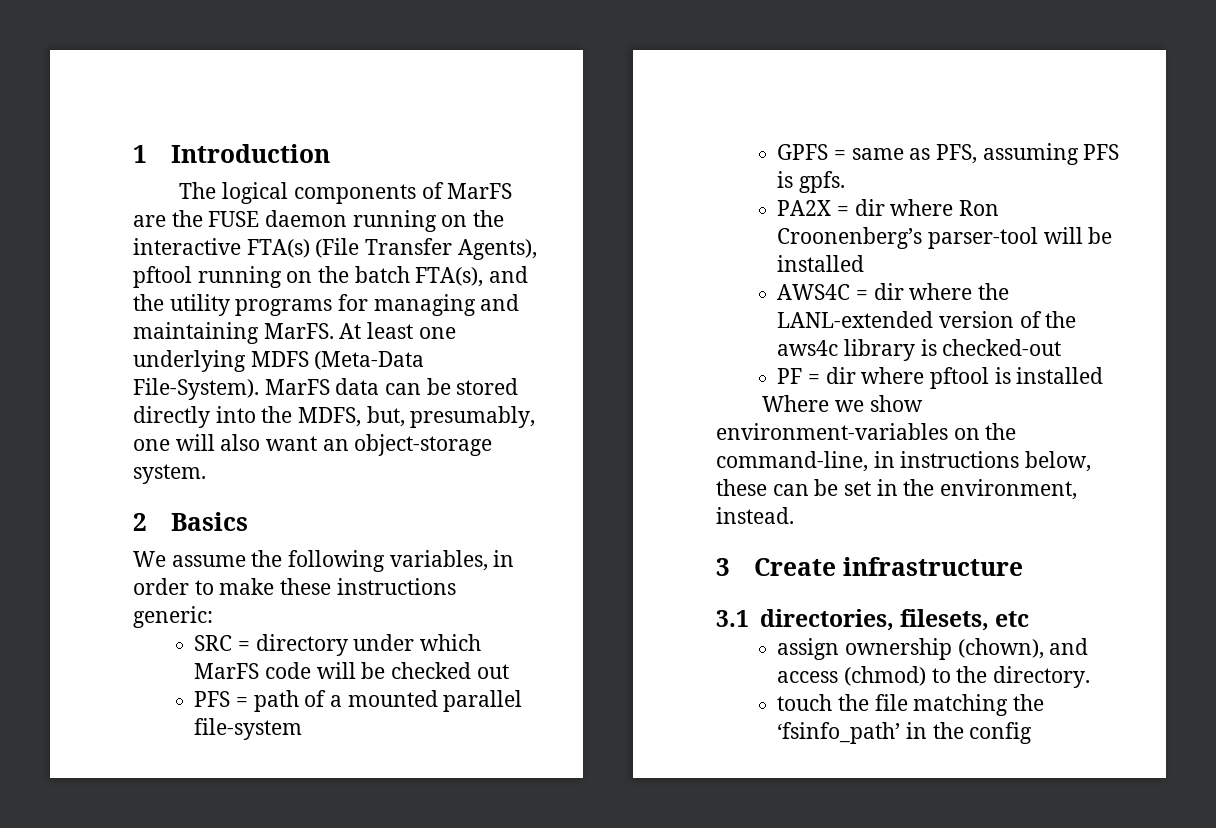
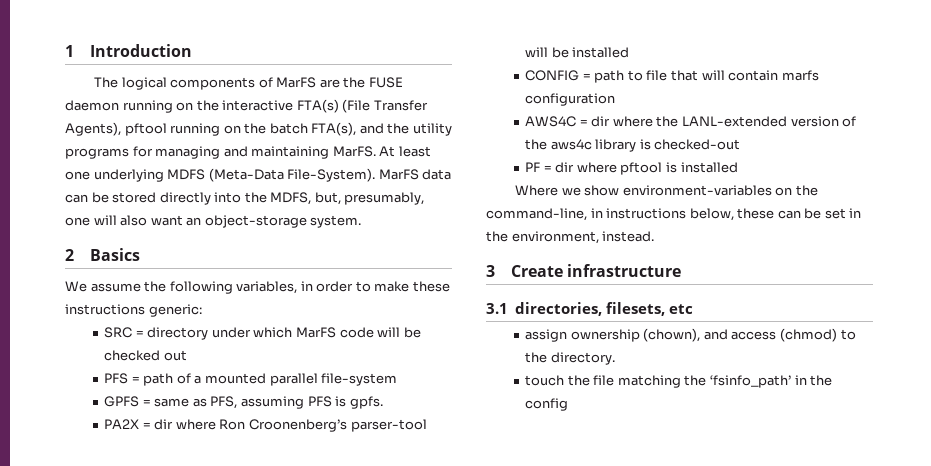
(865, 263) none -> [525,70,819,83] [525,93,616,106] // CONFIG = path to file that will contain marfs configuration

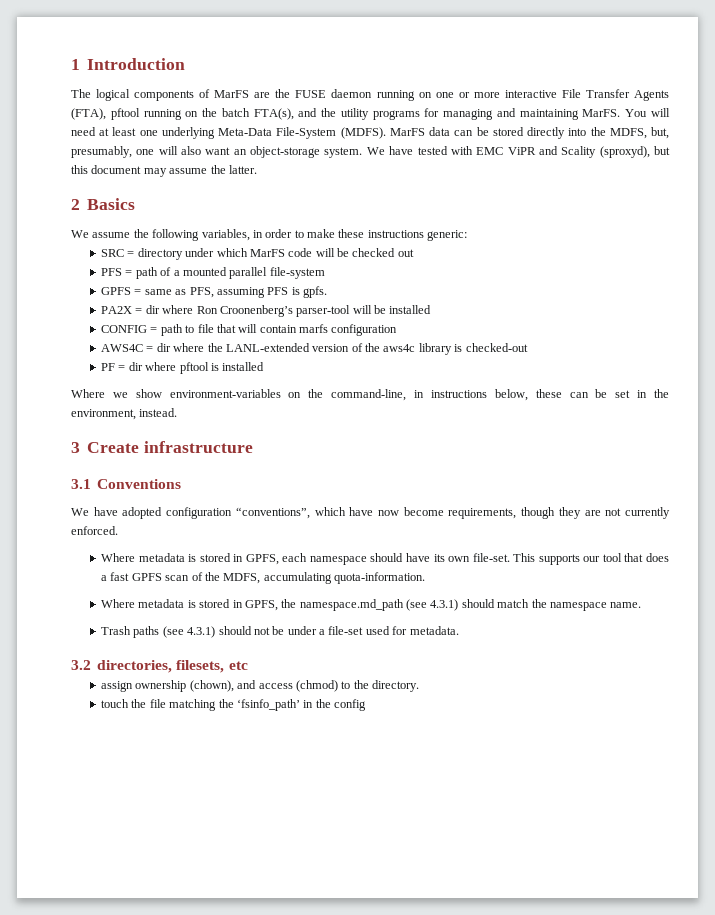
[196,99,428,113] [65,122,121,136] the interactive FTA(s) (File Transfer Agents), -> [435,89,669,101] [71,108,106,120] one or more interactive File Transfer Agents (FTA),
[379,146,431,157] [65,168,376,182] At least one underlying MDFS (Meta-Data File-System). -> [625,108,670,117] [71,127,386,139] You will need at least one underlying Meta-Data File-System (MDFS).
(362, 221) none -> [366,146,671,158] [71,165,257,177] We have tested with EMC ViPR and Scality (sproxyd), but this document may assume the latter.
(508, 308) none -> [97,479,182,489] [71,507,670,519] [71,526,118,535] [100,553,670,565] [100,572,425,584] [100,599,642,611] [100,626,459,638] [71,660,91,670] Conventions // We have adopted configuration “conventions”, which have now become requirements, though they are not currently enforced. // Where metadata is stored in GPFS, each namespace should have its own file-set. This supports our tool that does a fast GPFS scan of the MDFS, accumulating quota-information. // Where metadata is stored in GPFS, the namespace.md_path (see 4.3.1) should match the namespace name. // Trash paths (see 4.3.1) should not be under a file-set used for metadata. // 3.2

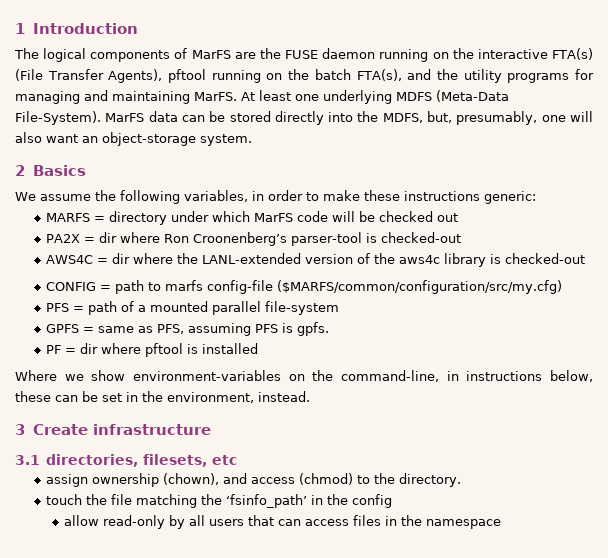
[435,89,669,101] [71,108,106,120] one or more interactive File Transfer Agents (FTA), -> [452,48,593,60] [15,69,163,83] the interactive FTA(s) (File Transfer Agents),
[625,108,670,117] [71,127,386,139] You will need at least one underlying Meta-Data File-System (MDFS). -> [241,90,509,104] [15,111,101,125] At least one underlying MDFS (Meta-Data File-System).
[366,146,671,158] [71,165,257,177] We have tested with EMC ViPR and Scality (sproxyd), but this document may assume the latter. -> (252, 140) none
[100,249,124,257] SRC -> [46,213,91,222] MARFS
(414, 253) none -> [46,232,462,246] [46,253,586,267] [46,280,563,294] // PA2X = dir where Ron Croonenberg’s parser-tool is checked-out // AWS4C = dir where the LANL-extended version of the aws4c library is checked-out // CONFIG = path to marfs config-file ($MARFS/common/configuration/src/my.cfg)
[100,305,432,317] [100,324,398,336] [100,343,528,355] // PA2X = dir where Ron Croonenberg’s parser-tool will be installed // CONFIG = path to file that will contain marfs configuration // AWS4C = dir where the LANL-extended version of the aws4c library is checked-out -> (330, 329) none
[97,479,182,489] [71,507,670,519] [71,526,118,535] [100,553,670,565] [100,572,425,584] [100,599,642,611] [100,626,459,638] [71,660,91,670] Conventions // We have adopted configuration “conventions”, which have now become requirements, though they are not currently enforced. // Where metadata is stored in GPFS, each namespace should have its own file-set. This supports our tool that does a fast GPFS scan of the MDFS, accumulating quota-information. // Where metadata is stored in GPFS, the namespace.md_path (see 4.3.1) should match the namespace name. // Trash paths (see 4.3.1) should not be under a file-set used for metadata. // 3.2 -> (40, 460) none
(366, 705) none -> [63,515,501,529] // allow read-only by all users that can access files in the namespace

